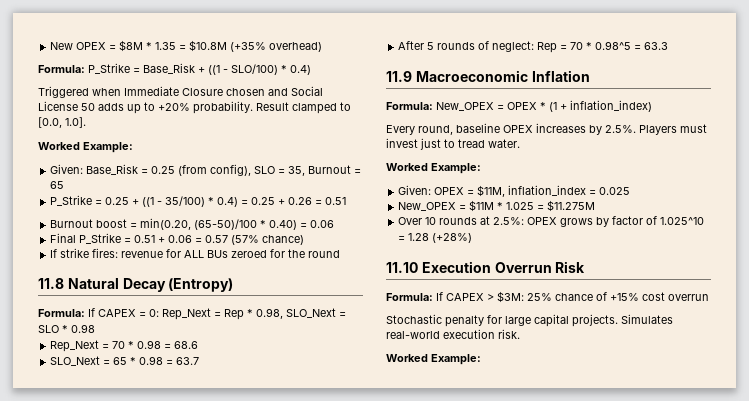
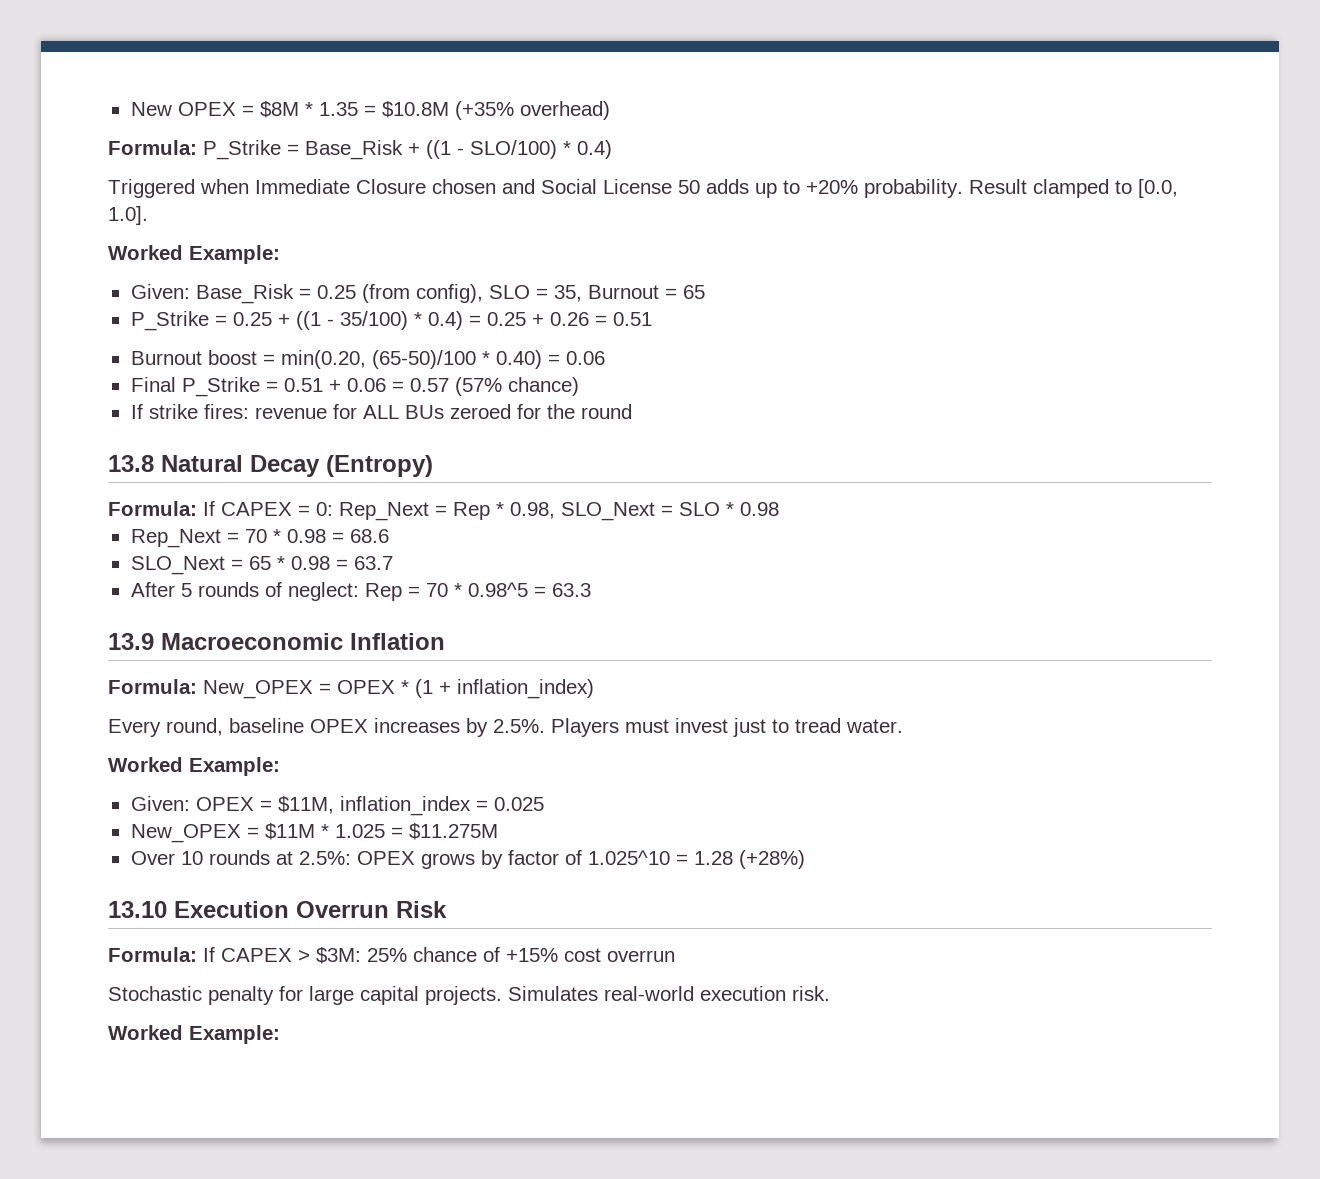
[38,278,64,289] 11.8 -> [108,455,154,472] 13.8
[386,71,412,82] 11.9 -> [108,633,154,650] 13.9
[386,262,418,273] 11.10 -> [108,901,167,918] 13.10

